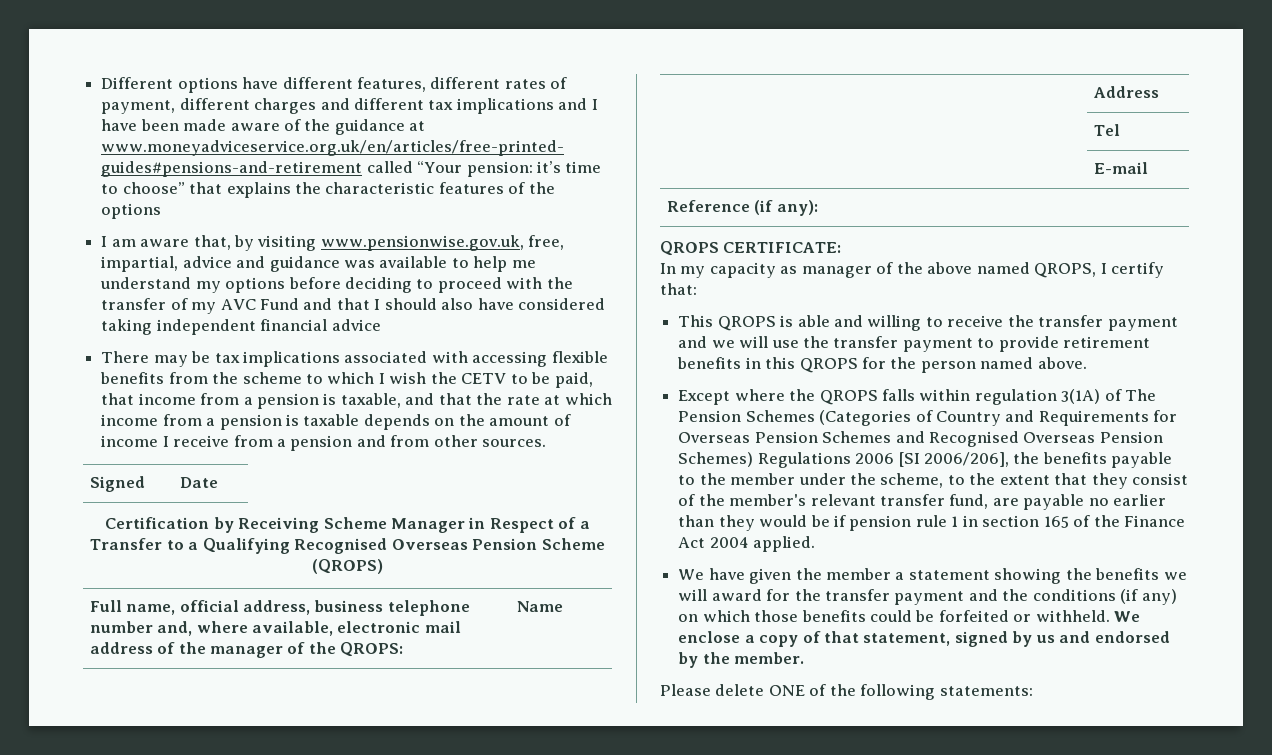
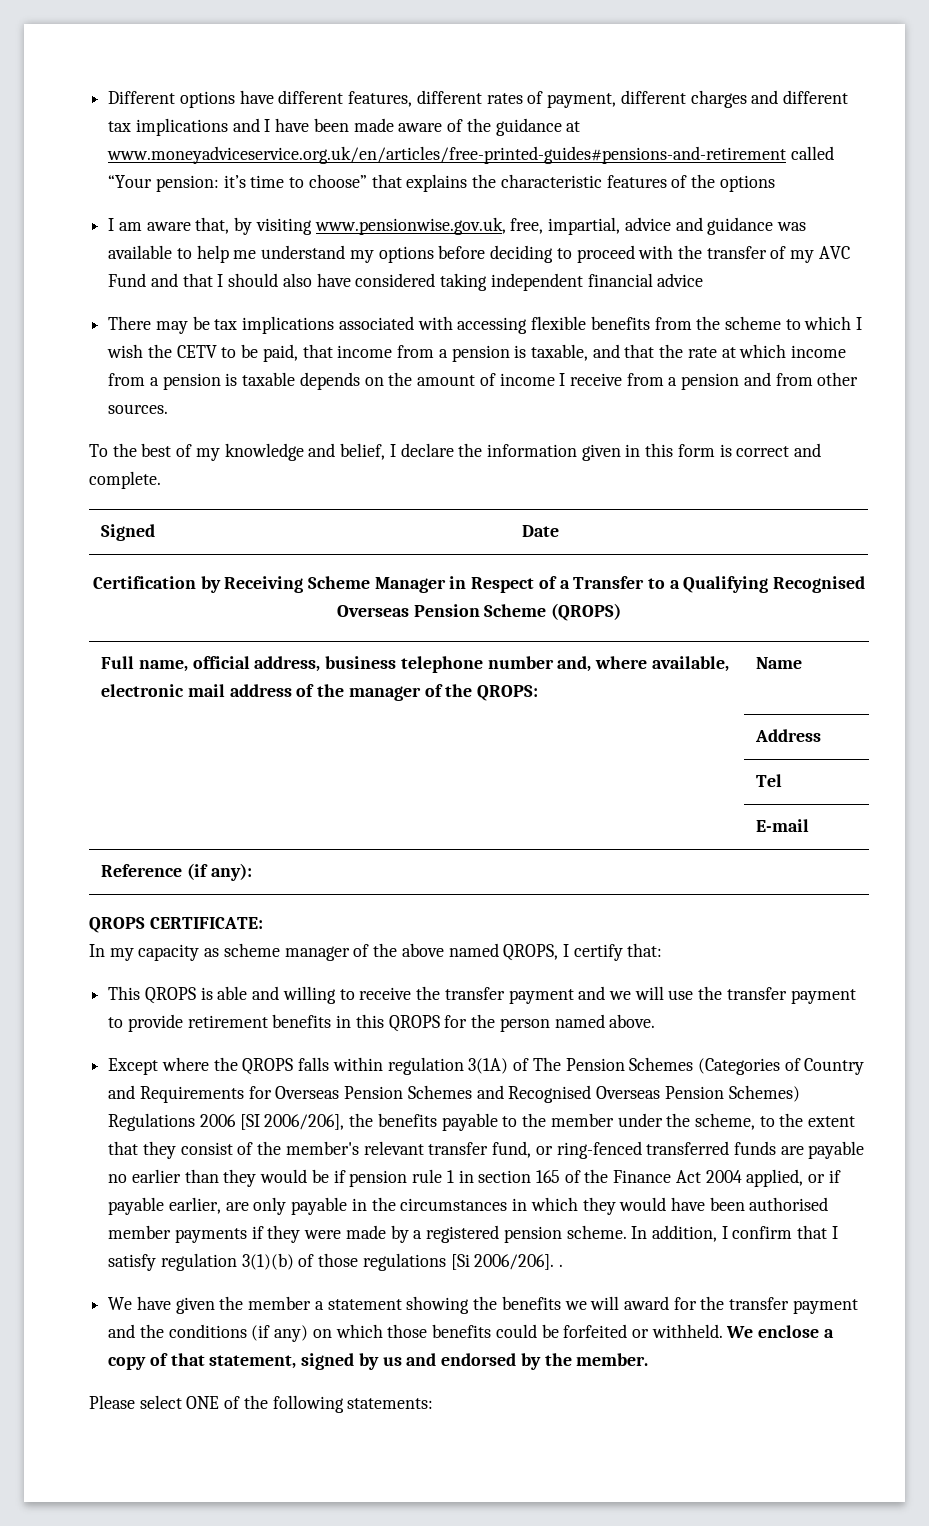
(547, 443) none -> [89,443,822,461] [89,471,161,489] // To the best of my knowledge and belief, I declare the information given in this form is correct and complete.
(798, 270) none -> [223,943,280,957] scheme
(989, 501) none -> [535,1141,776,1159] or ring-fenced transferred funds
[753,536,816,552] applied. -> [746,1169,841,1187] [108,1197,829,1215] [108,1225,838,1243] [108,1253,564,1271] applied, or if payable earlier, are only payable in the circumstances in which they would have been authorised member payments if they were made by a registered pension scheme. In addition, I confirm that I satisfy regulation 3(1)(b) of those regulations [Si 2006/206]. .
[715,684,765,696] delete -> [139,1395,182,1409] select

